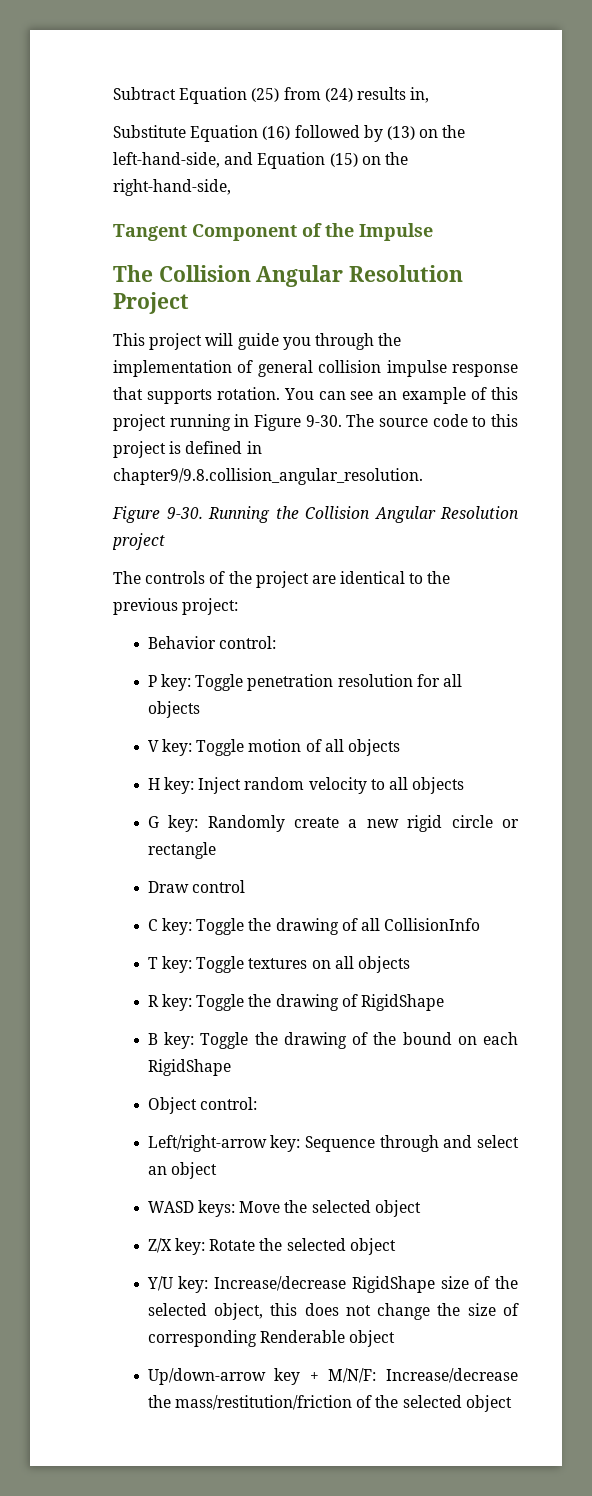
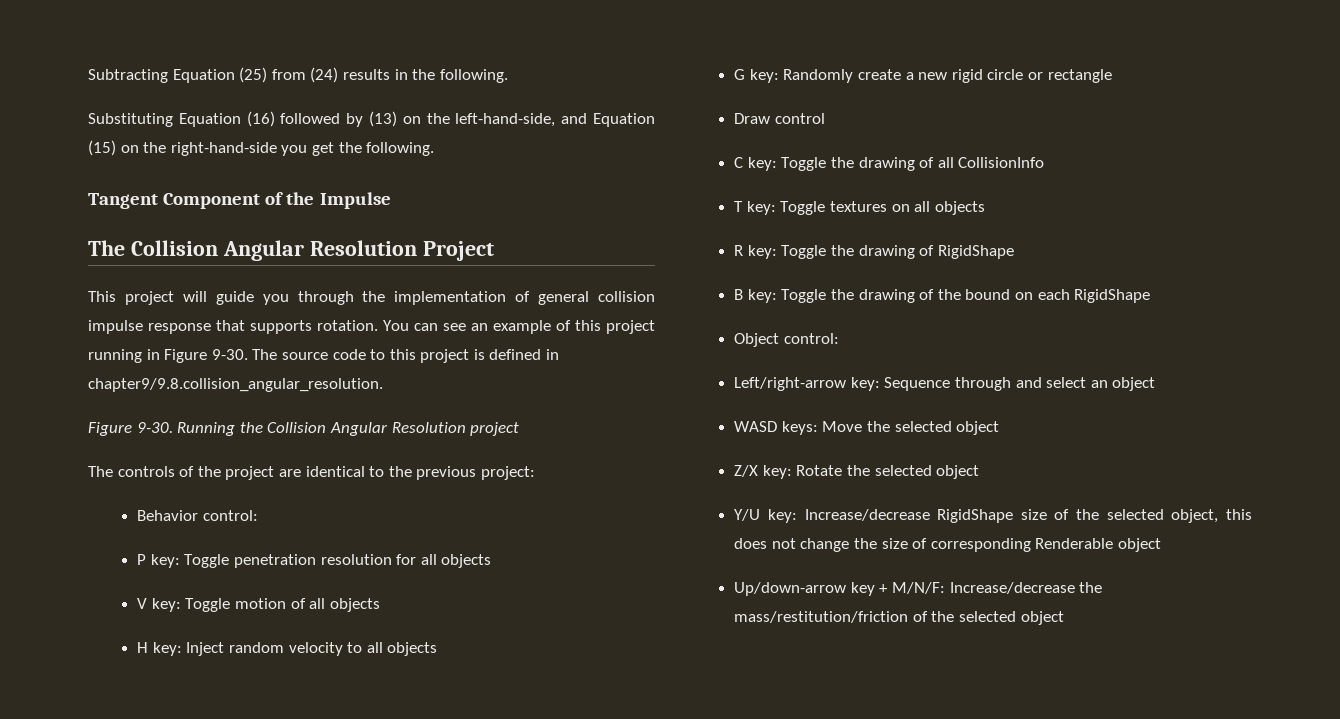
[113,87,176,100] Subtract -> [88,69,168,83] Subtracting
[410,87,430,103] [113,125,186,138] in, // Substitute -> [394,69,508,83] [88,113,173,127] in the following. // Substituting
[113,179,231,196] right-hand-side, -> [170,142,435,156] right-hand-side you get the following.

